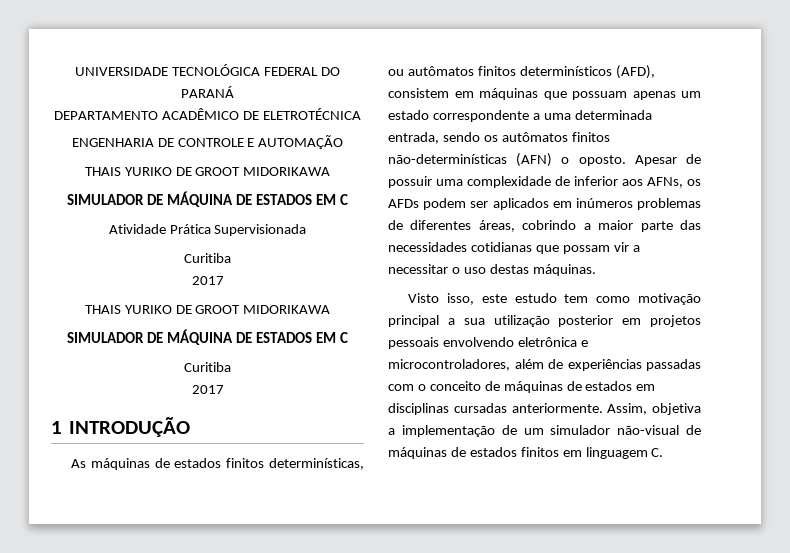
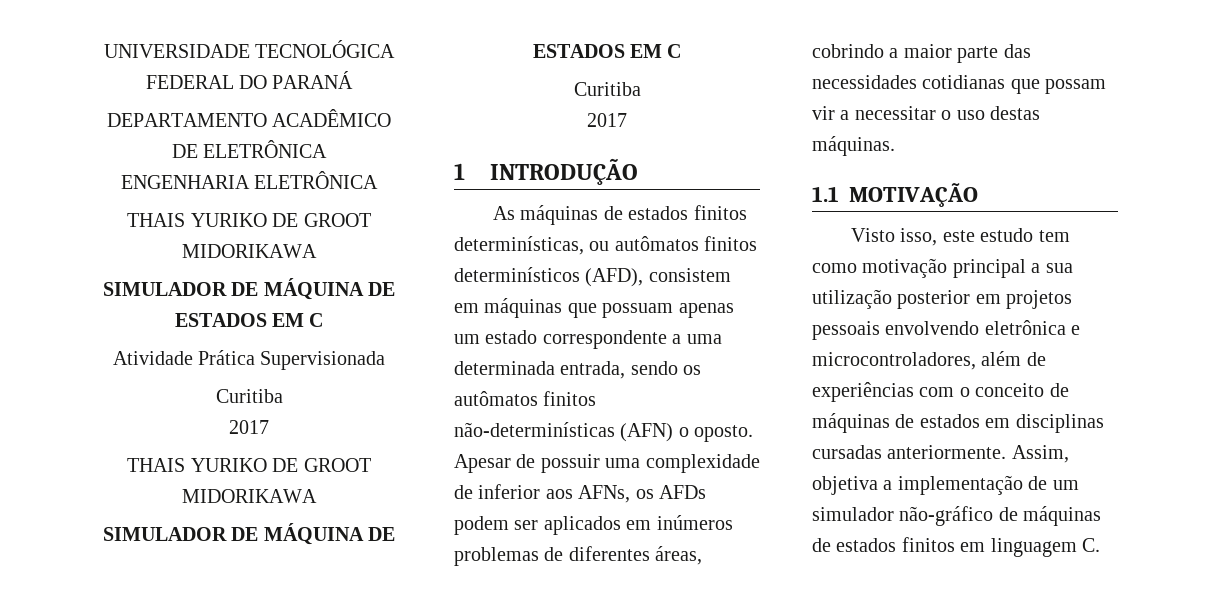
[262,108,361,120] ELETROTÉCNICA -> [203,140,328,158] ELETRÔNICA
[157,135,344,149] DE CONTROLE E AUTOMAÇÃO -> [254,171,379,189] ELETRÔNICA
(596, 270) none -> [812,183,978,207] // 1.1 MOTIVAÇÃO
[646,359,701,371] passadas -> (914, 392) none
[617,425,680,435] não-visual -> [899,506,994,526] não-gráfico

